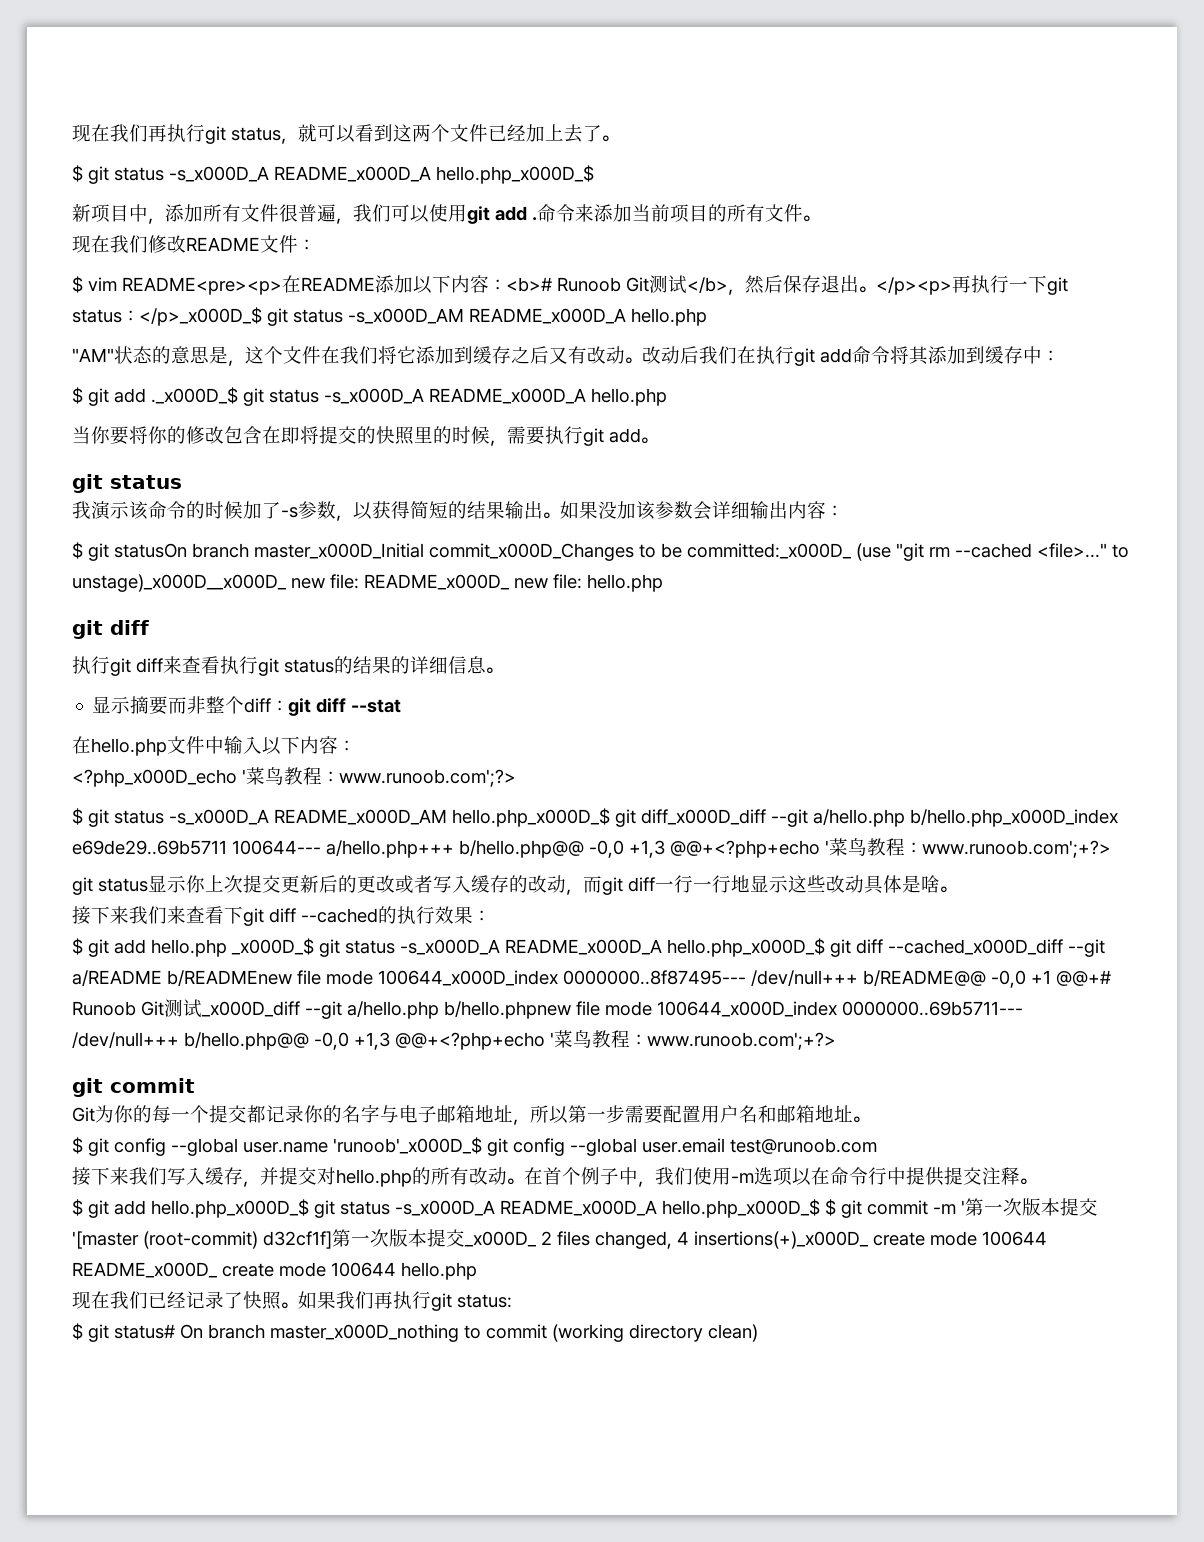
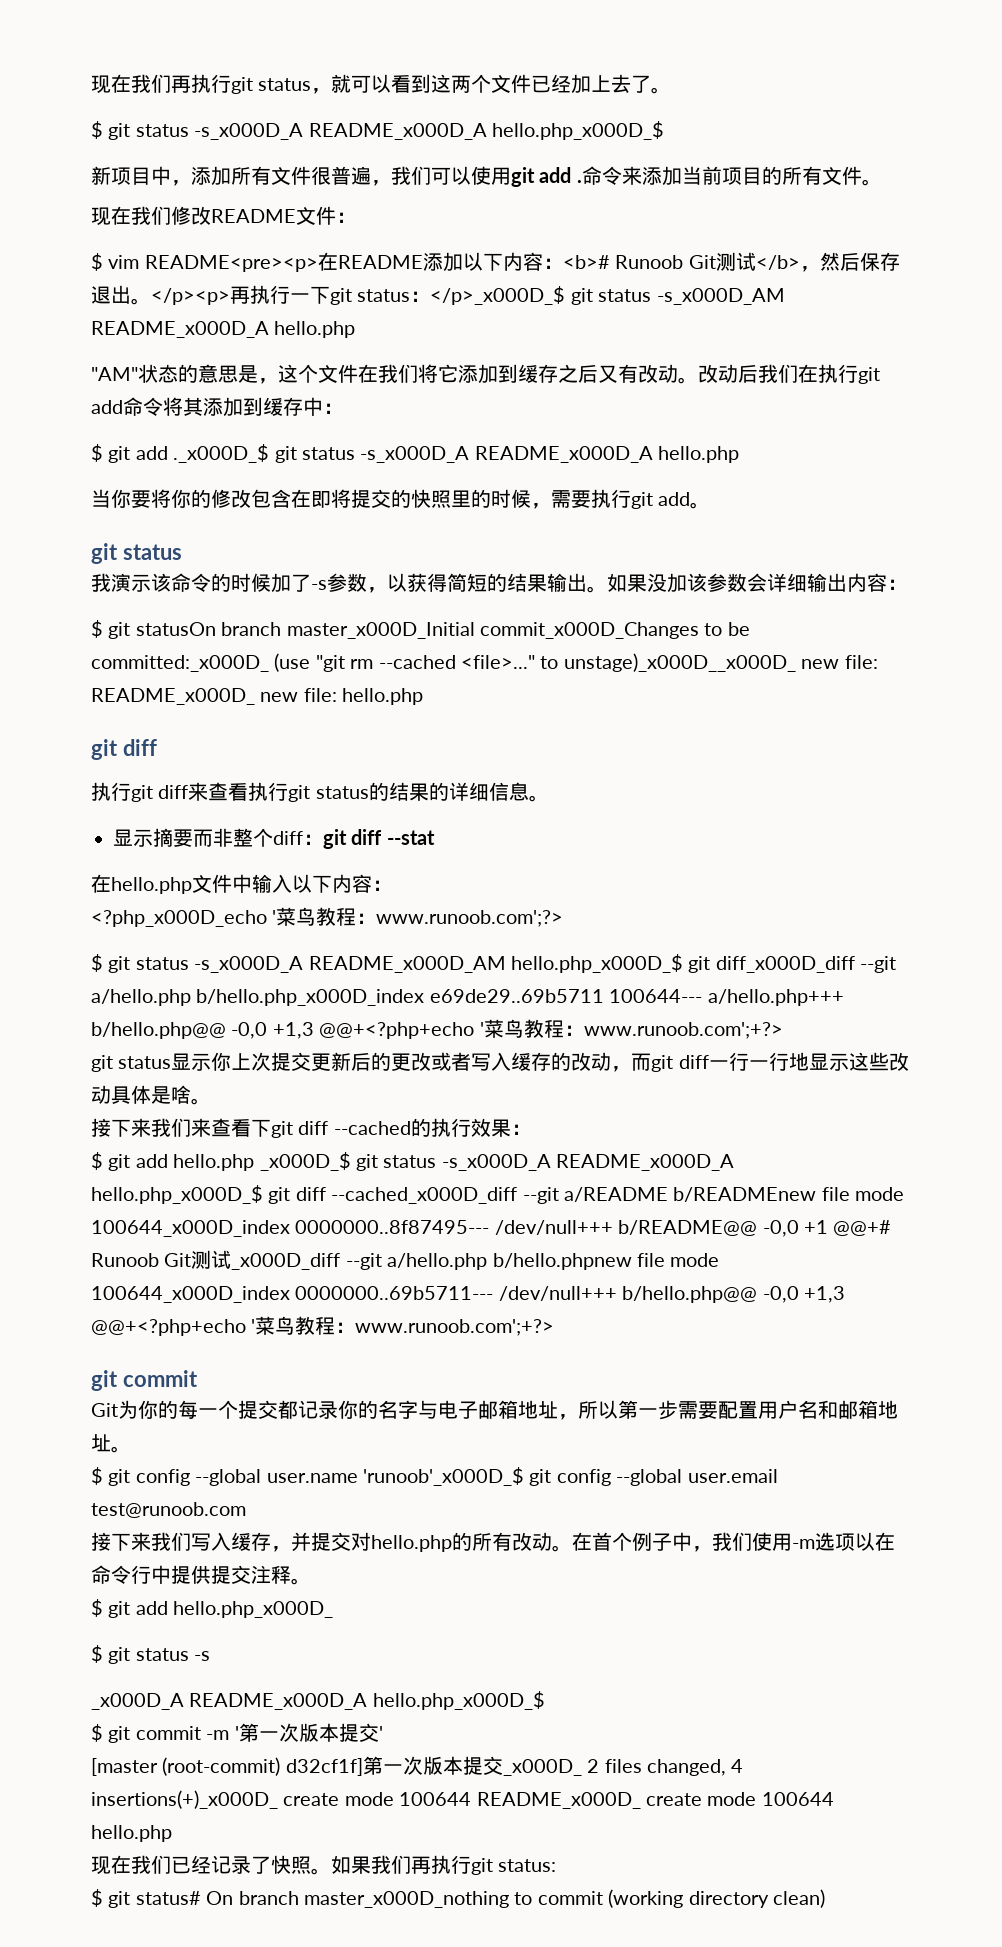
[151,1199,820,1218] hello.php_x000D_$ git status -s_x000D_A README_x000D_A hello.php_x000D_$ -> [173,1601,334,1618] [91,1645,211,1664] [91,1691,545,1710] hello.php_x000D_ // $ git status -s // _x000D_A README_x000D_A hello.php_x000D_$ //
[72,1231,139,1249] '[master -> [378,1726,383,1740] [91,1758,158,1776] ' // [master

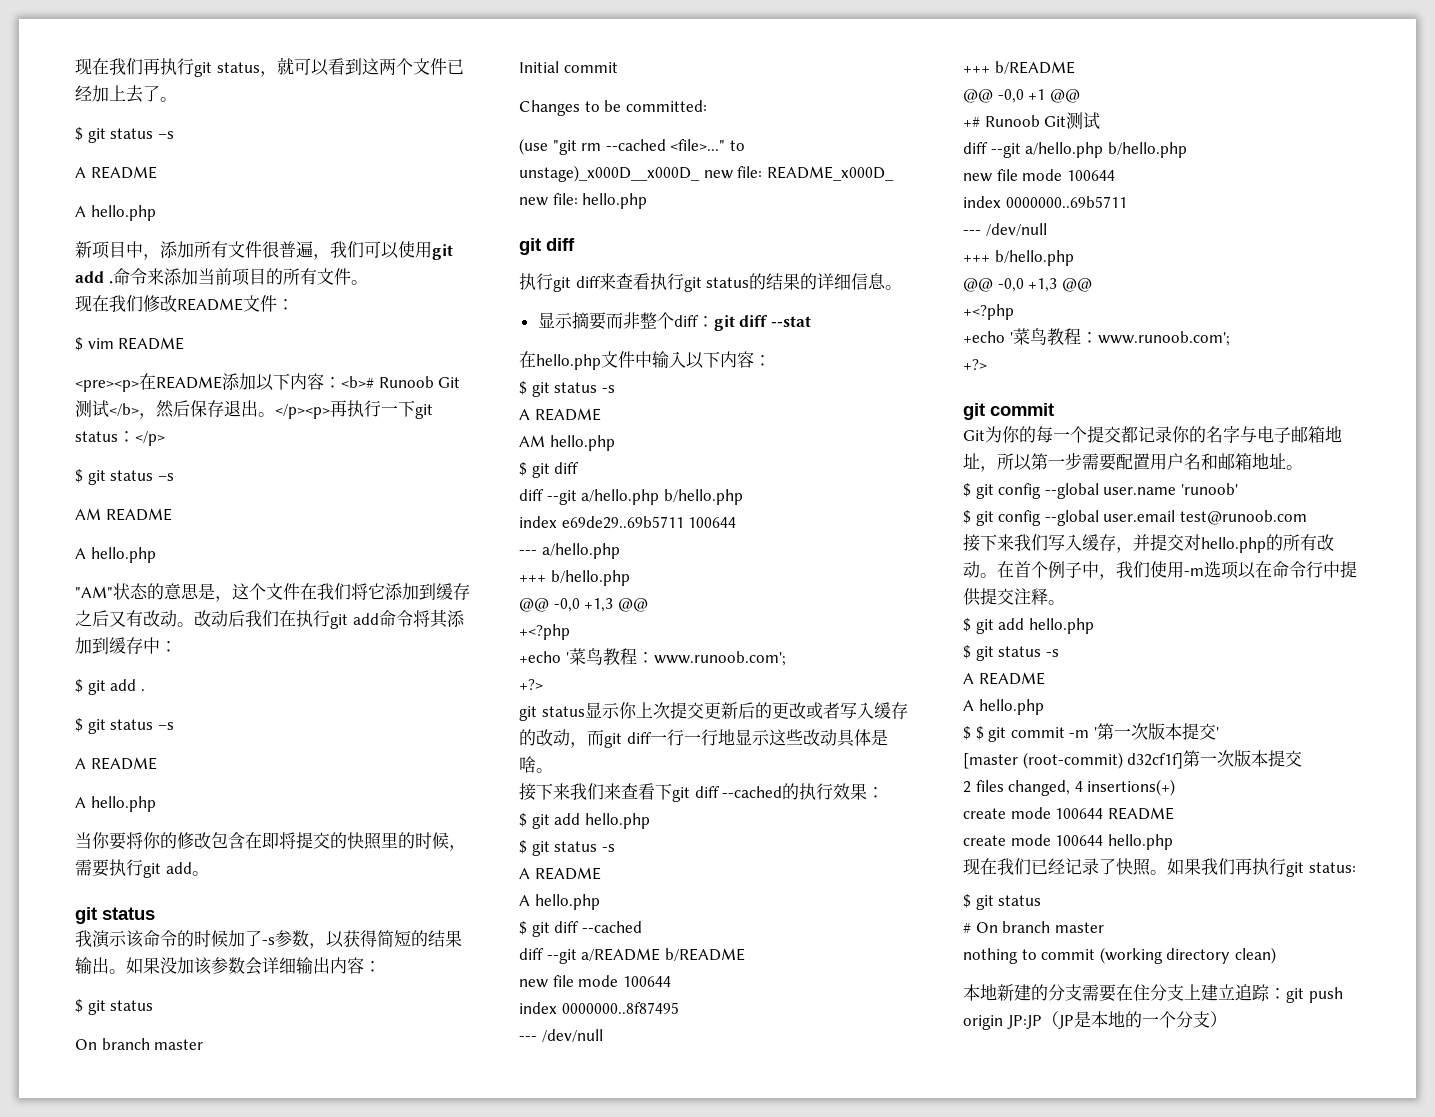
[194,121,664,140] -s_x000D_A README_x000D_A hello.php_x000D_$ -> [157,131,174,139] [75,166,157,179] [75,205,156,221] –s // A README // A hello.php
[144,255,318,272] README<pre><p> -> [118,337,185,350] [75,380,139,392] README // <pre><p>
[430,286,785,305] [91,321,269,338] </p>_x000D_$ git status -s_x000D_AM README_x000D_A -> [135,431,165,446] [75,469,174,485] [75,508,172,521] [75,548,86,559] </p> // $ git status –s // AM README // A
[173,444,653,463] ._x000D_$ git status -s_x000D_A README_x000D_A -> [140,689,145,691] [75,718,174,734] [75,757,157,770] [75,797,86,808] . // $ git status –s // A README // A
[135,622,699,639] statusOn branch master_x000D_Initial commit_x000D_Changes -> [110,1000,154,1011] [75,1038,204,1050] [519,61,618,73] [519,100,580,116] status // On branch master // Initial commit // Changes
[91,655,269,672] committed:_x000D_ -> [625,100,707,112] committed: //
[91,907,564,927] [91,954,897,973] [91,989,844,1006] [91,1019,783,1039] <?php_x000D_echo '菜鸟教程：www.runoob.com';?> // $ git status -s_x000D_A README_x000D_AM hello.php_x000D_$ git diff_x000D_diff --git a/hello.php b/hello.php_x000D_index e69de29..69b5711 100644--- a/hello.php+++ b/hello.php@@ -0,0 +1,3 @@+<?php+echo '菜鸟教程：www.runoob.com';+?> -> [519,381,615,397] [519,408,601,421] [519,435,615,451] [519,462,580,478] [519,489,743,505] [519,516,737,529] [519,543,620,559] [519,570,630,586] [519,598,648,612] [519,624,570,640] [519,648,786,666] [519,679,543,690] $ git status -s // A README // AM hello.php // $ git diff // diff --git a/hello.php b/hello.php // index e69de29..69b5711 100644 // --- a/hello.php // +++ b/hello.php // @@ -0,0 +1,3 @@ // +<?php // +echo '菜鸟教程：www.runoob.com'; // +?>
[259,1152,735,1171] [91,1185,905,1204] [91,1220,892,1237] [91,1250,720,1270] [91,1286,845,1303] [91,1316,555,1336] _x000D_$ git status -s_x000D_A README_x000D_A hello.php_x000D_$ git diff --cached_x000D_diff --git a/README b/READMEnew file mode 100644_x000D_index 0000000..8f87495--- /dev/null+++ b/README@@ -0,0 +1 @@+# Runoob Git测试_x000D_diff --git a/hello.php b/hello.phpnew file mode 100644_x000D_index 0000000..69b5711--- /dev/null+++ b/hello.php@@ -0,0 +1,3 @@+<?php+echo '菜鸟教程：www.runoob.com';+?> -> [519,840,615,856] [519,867,601,880] [519,894,600,910] [519,921,642,937] [519,948,745,964] [519,975,671,988] [519,1002,679,1014] [519,1029,603,1042] [963,61,1075,74] [963,89,1080,103] [963,112,1101,130] [963,142,1187,158] [963,169,1115,182] [963,196,1127,208] [963,223,1047,236] [963,250,1074,266] [963,278,1092,292] [963,304,1014,320] [963,328,1230,346] [963,359,987,370] // $ git status -s // A README // A hello.php // $ git diff --cached // diff --git a/README b/README // new file mode 100644 // index 0000000..8f87495 // --- /dev/null // +++ b/README // @@ -0,0 +1 @@ // +# Runoob Git测试 // diff --git a/hello.php b/hello.php // new file mode 100644 // index 0000000..69b5711 // --- /dev/null // +++ b/hello.php // @@ -0,0 +1,3 @@ // +<?php // +echo '菜鸟教程：www.runoob.com'; // +?>
[363,1467,524,1486] 'runoob'_x000D_$ -> [1180,483,1238,495] [963,510,971,524] 'runoob' // $
[173,1601,334,1618] [91,1645,211,1664] [91,1691,545,1710] hello.php_x000D_ // $ git status -s // _x000D_A README_x000D_A hello.php_x000D_$ // -> [1028,618,1094,634] [963,645,1059,661] [963,672,1045,685] [963,699,1044,715] [963,726,971,740] hello.php // $ git status -s // A README // A hello.php // $
[502,1759,582,1776] _x000D_ -> (1303, 758) //
[91,1790,641,1809] insertions(+)_x000D_ create mode 100644 README_x000D_ -> [1087,779,1176,796] [963,807,1174,820] insertions(+) // create mode 100644 README //
[135,1891,509,1908] status# On branch master_x000D_nothing -> [998,895,1042,906] [963,921,1104,933] [963,948,1018,964] status // # On branch master // nothing
(825, 1898) none -> [963,984,1343,1003] [963,1011,1227,1030] // 本地新建的分支需要在住分支上建立追踪：git push origin JP:JP（JP是本地的一个分支）

